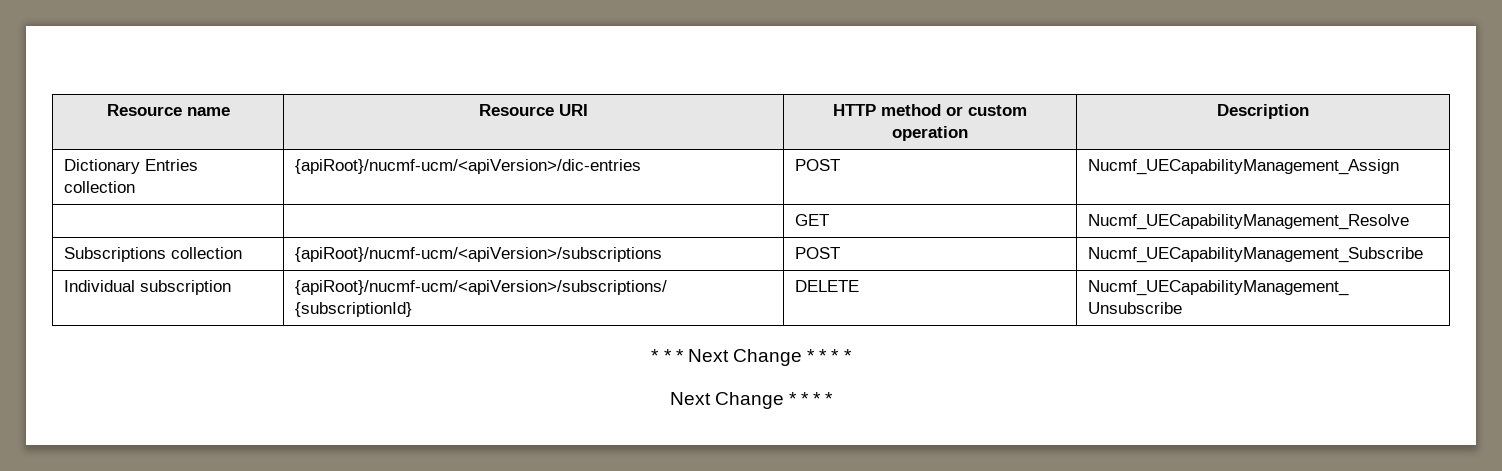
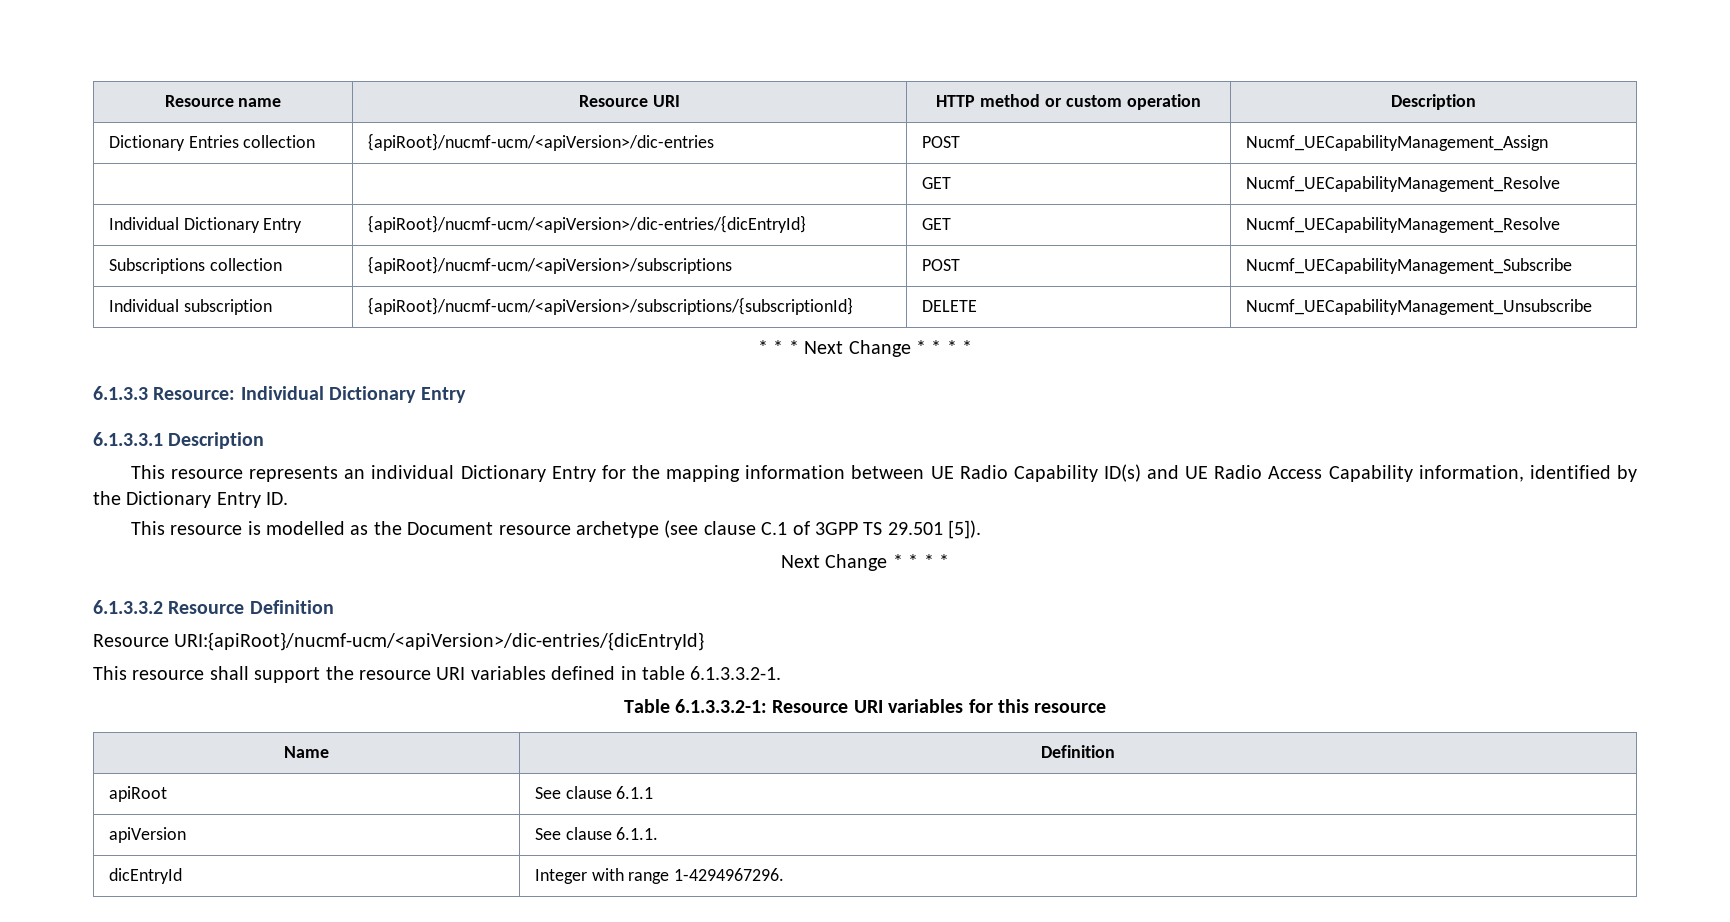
(1410, 222) none -> [108,217,303,233] [367,215,806,233] [921,218,951,230] [1245,217,1560,233] // Individual Dictionary Entry | {apiRoot}/nucmf-ucm/<apiVersion>/dic-entries/{dicEntryId} | GET | Nucmf_UECapabilityManagement_Resolve
[669,392,834,409] // Next Change * * * * -> [93,386,466,403] [93,432,265,449] [130,464,1637,482] [93,491,289,508] [130,520,982,539] [781,554,949,571] [93,600,334,614] [93,632,705,651] [93,666,782,683] [623,699,1107,713] [284,746,329,758] [1041,745,1115,758] [108,786,167,802] [534,786,654,799] [108,827,186,843] [534,827,659,840] [108,868,182,884] [534,868,785,884] // 6.1.3.3 Resource: Individual Dictionary Entry // 6.1.3.3.1 Description // This resource represents an individual Dictionary Entry for the mapping information between UE Radio Capability ID(s) and UE Radio Access Capability information, identified by the Dictionary Entry ID. // This resource is modelled as the Document resource archetype (see clause C.1 of 3GPP TS 29.501 [5]). // Next Change * * * * // 6.1.3.3.2 Resource Definition // Resource URI:{apiRoot}/nucmf-ucm/<apiVersion>/dic-entries/{dicEntryId} // This resource shall support the resource URI variables defined in table 6.1.3.3.2-1. // Table 6.1.3.3.2-1: Resource URI variables for this resource // Name | Definition // apiRoot | See clause 6.1.1 // apiVersion | See clause 6.1.1. // dicEntryId | Integer with range 1-4294967296.

